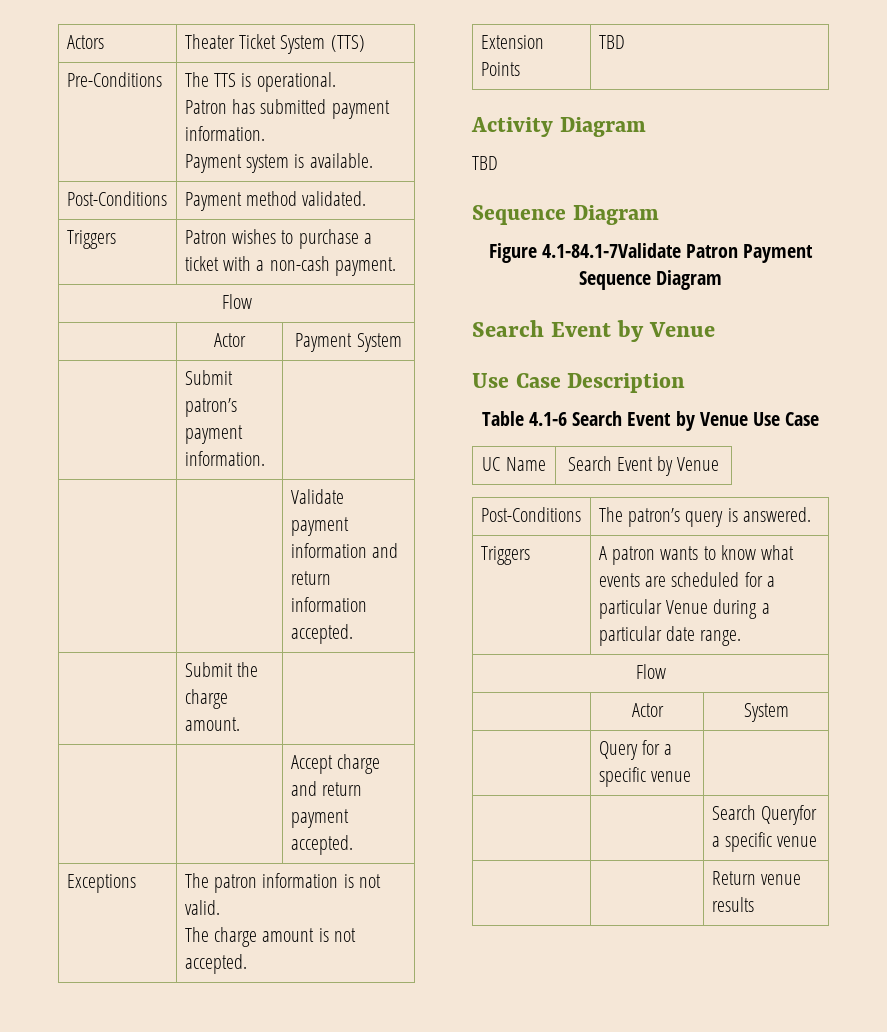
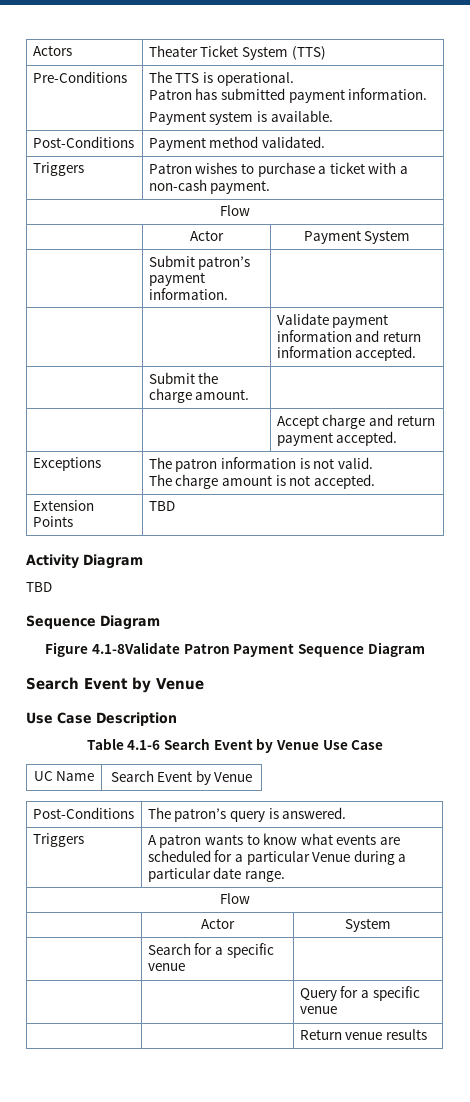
[541,243,681,258] 4.1-84.1-7Validate -> [92,642,181,654] 4.1-8Validate
[598,741,638,760] Query -> [147,943,191,955] Search
[711,805,818,825] Search Queryfor -> [299,986,359,1001] Query for

